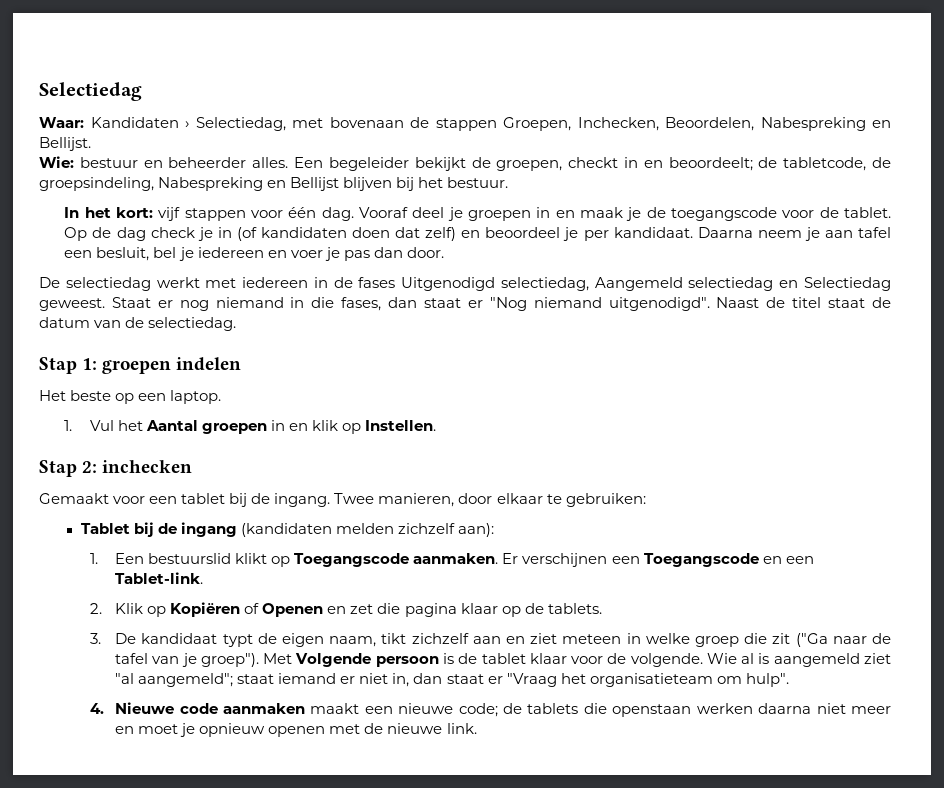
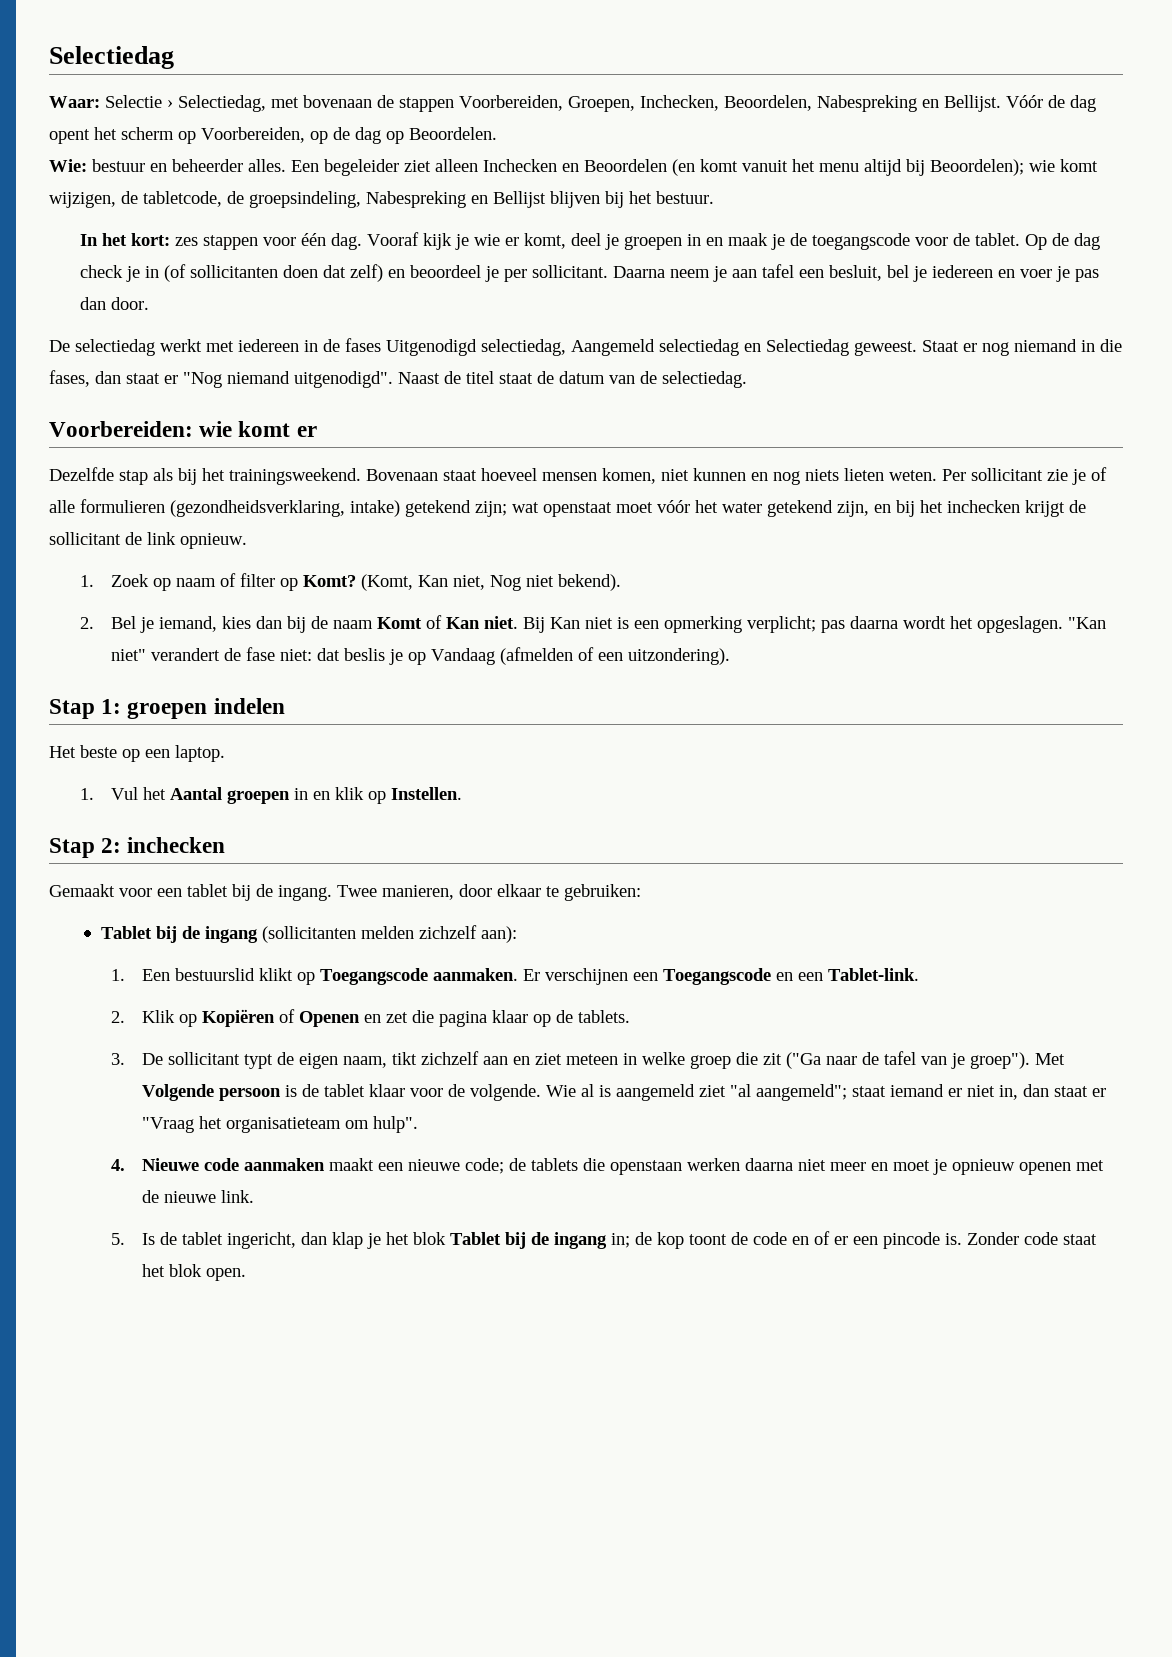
[90,117,179,128] Kandidaten -> [105,95,162,108] Selectie
(497, 124) none -> [459,95,563,111] Voorbereiden,
(91, 144) none -> [1006,95,1096,112] [49,127,497,144] Vóór de dag opent het scherm op Voorbereiden, op de dag op Beoordelen.
[414,157,753,171] bekijkt de groepen, checkt in en beoordeelt; -> [404,159,1098,176] [49,192,116,208] ziet alleen Inchecken en Beoordelen (en komt vanuit het menu altijd bij Beoordelen); wie komt wijzigen,
[158,207,181,221] vijf -> [175,237,199,246] zes
(409, 212) none -> [423,233,567,250] kijk je wie er komt,
[260,227,347,238] kandidaten -> [190,265,279,278] sollicitanten
[613,227,693,238] kandidaat. -> [532,265,609,278] sollicitant.
(237, 324) none -> [49,421,317,437] [49,467,1107,485] [49,499,1086,517] [49,532,247,549] [80,573,622,591] [80,615,1107,633] [111,647,731,665] // Voorbereiden: wie komt er // Dezelfde stap als bij het trainingsweekend. Bovenaan staat hoeveel mensen komen, niet kunnen en nog niets lieten weten. Per sollicitant zie je of alle formulieren (gezondheidsverklaring, intake) getekend zijn; wat openstaat moet vóór het water getekend zijn, en bij het inchecken krijgt de sollicitant de link opnieuw. // 1. Zoek op naam of filter op Komt? (Komt, Kan niet, Nog niet bekend). // 2. Bel je iemand, kies dan bij de naam Komt of Kan niet. Bij Kan niet is een opmerking verplicht; pas daarna wordt het opgeslagen. "Kan niet" verandert de fase niet: dat beslis je op Vandaag (afmelden of een uitzondering).
[241,523,333,537] (kandidaten -> [261,926,356,943] (sollicitanten
[141,633,218,644] kandidaat -> [168,1052,241,1065] sollicitant
(477, 728) none -> [111,1231,1098,1249] [142,1264,247,1281] // 5. Is de tablet ingericht, dan klap je het blok Tablet bij de ingang in; de kop toont de code en of er een pincode is. Zonder code staat het blok open.

